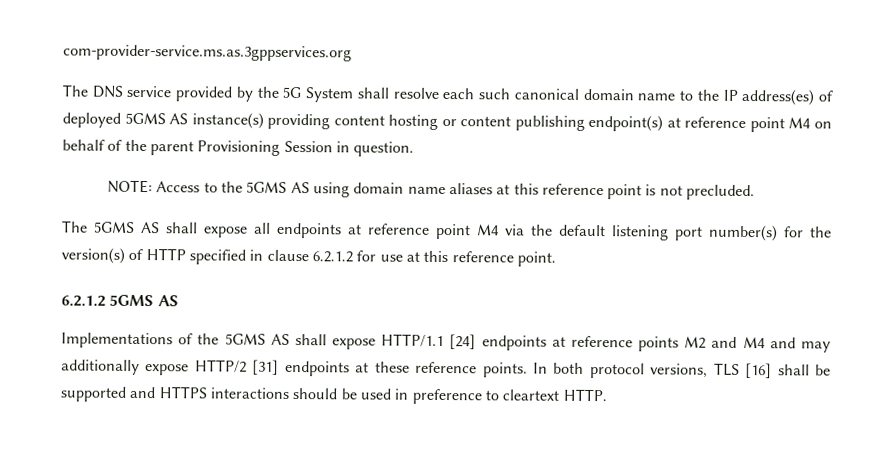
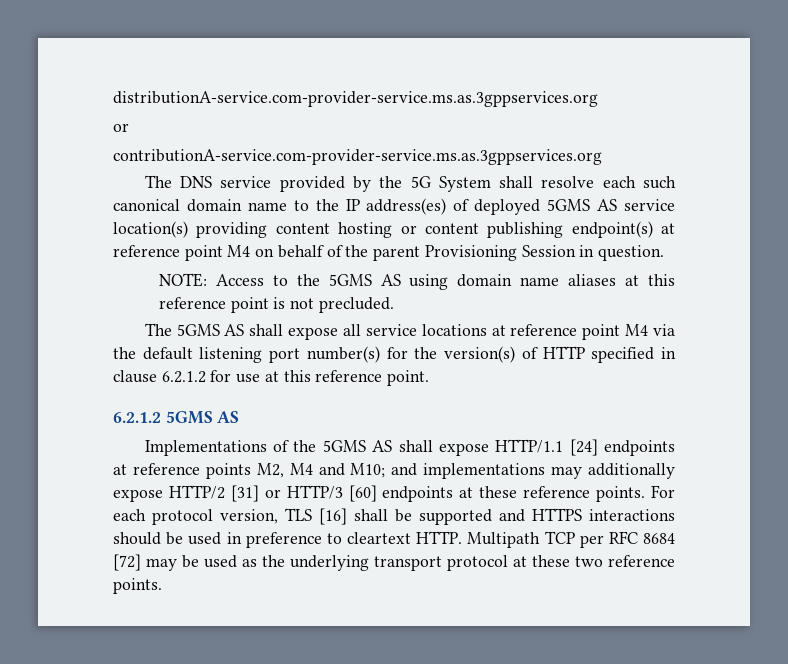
[63,44,352,62] com-provider-service.ms.as.3gppservices.org -> [113,91,598,107] [113,123,129,132] [113,149,602,165] distributionA-service.com-provider-service.ms.as.3gppservices.org // or // contributionA-service.com-provider-service.ms.as.3gppservices.org
[191,112,264,129] instance(s) -> [624,199,676,211] [113,221,188,238] service location(s)
[276,222,342,239] endpoints -> [365,324,487,336] service locations
[684,336,796,349] M2 and M4 and -> [256,463,546,479] M2, M4 and M10; and implementations
(280, 367) none -> [264,485,377,502] or HTTP/3 [60]
[532,362,709,379] In both protocol versions, -> [651,485,676,498] [113,509,278,525] For each protocol version,
(607, 395) none -> [467,531,675,548] [113,554,675,571] [113,578,162,594] Multipath TCP per RFC 8684 [72] may be used as the underlying transport protocol at these two reference points.

